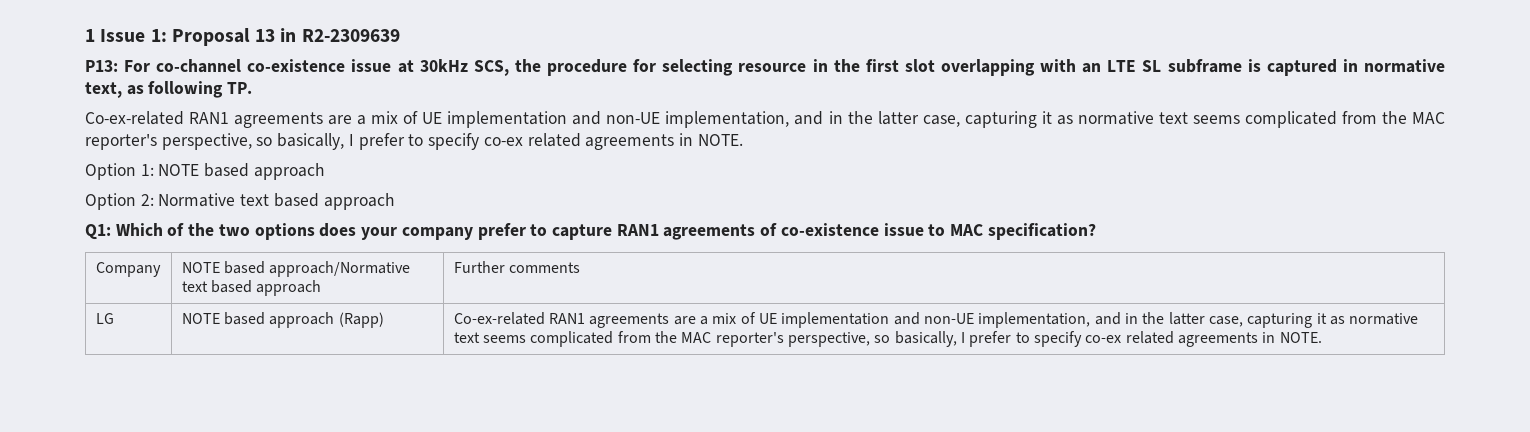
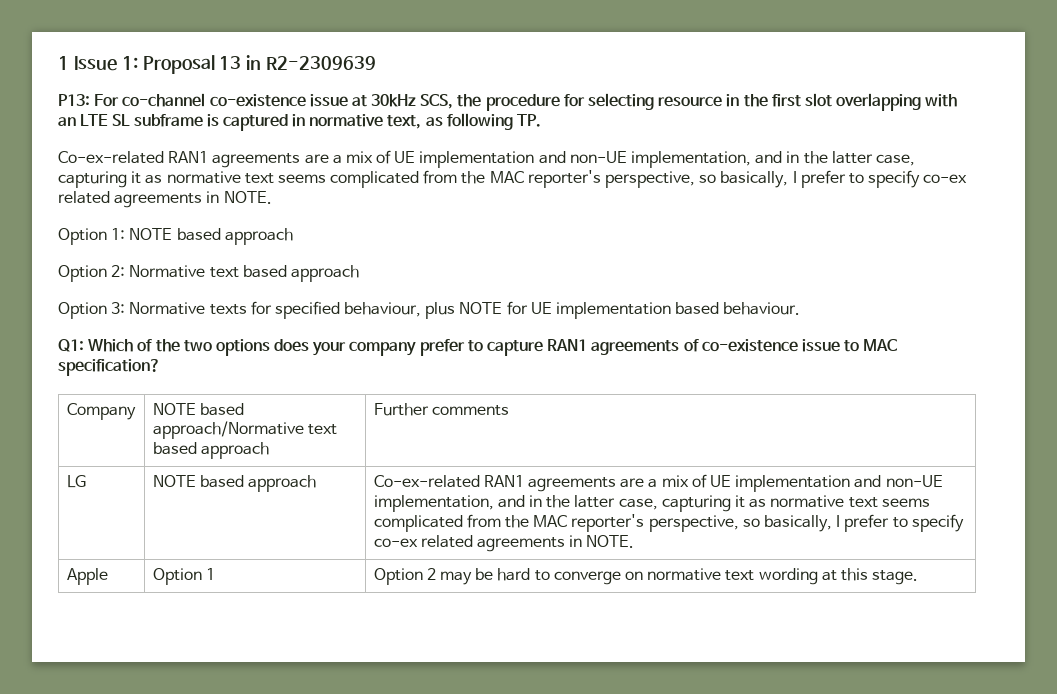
(395, 201) none -> [58,301,801,319] // Option 3: Normative texts for specified behaviour, plus NOTE for UE implementation based behaviour.
[338,312,384,328] (Rapp) -> (317, 483) none
(1322, 337) none -> [66,568,108,585] [152,568,215,585] [373,568,919,585] // Apple | Option 1 | Option 2 may be hard to converge on normative text wording at this stage.

